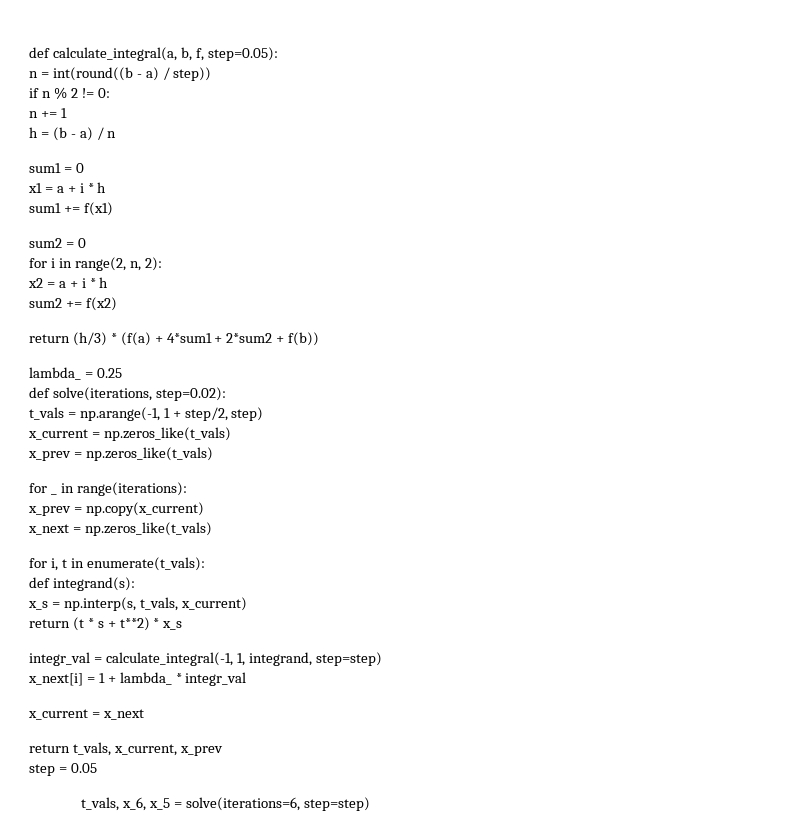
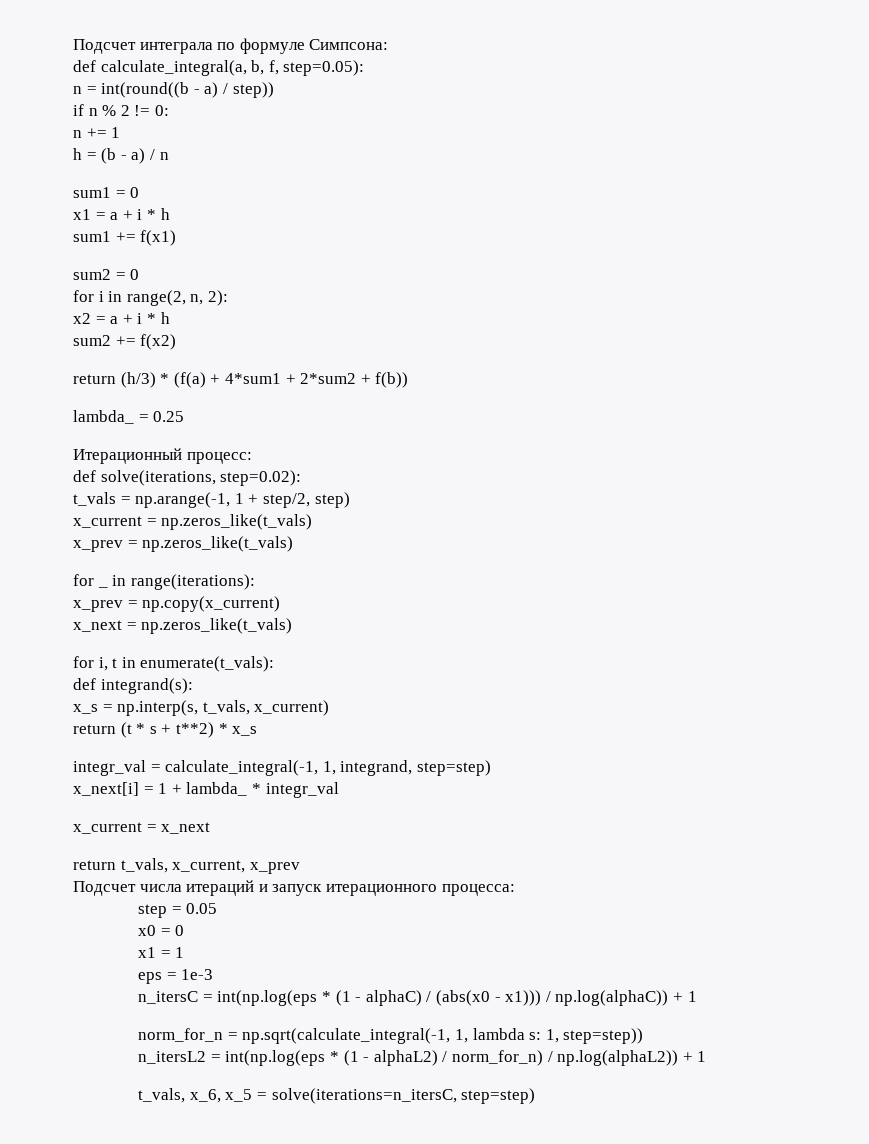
(29, 52) none -> [73,38,389,54] Подсчет интеграла по формуле Симпсона: //
(122, 373) none -> [73,448,252,464] // Итерационный процесс:
[29,763,97,776] step = 0.05 -> [73,880,515,896] [138,903,218,918] [138,925,185,936] [138,947,185,958] [138,969,214,984] [138,990,697,1006] [138,1028,644,1044] [138,1050,707,1066] Подсчет числа итераций и запуск итерационного процесса: // step = 0.05 // x0 = 0 // x1 = 1 // eps = 1e-3 // n_itersC = int(np.log(eps * (1 - alphaC) / (abs(x0 - x1))) / np.log(alphaC)) + 1 // norm_for_n = np.sqrt(calculate_integral(-1, 1, lambda s: 1, step=step)) // n_itersL2 = int(np.log(eps * (1 - alphaL2) / norm_for_n) / np.log(alphaL2)) + 1
[185,797,300,811] solve(iterations=6, -> [271,1088,457,1104] solve(iterations=n_itersC,

